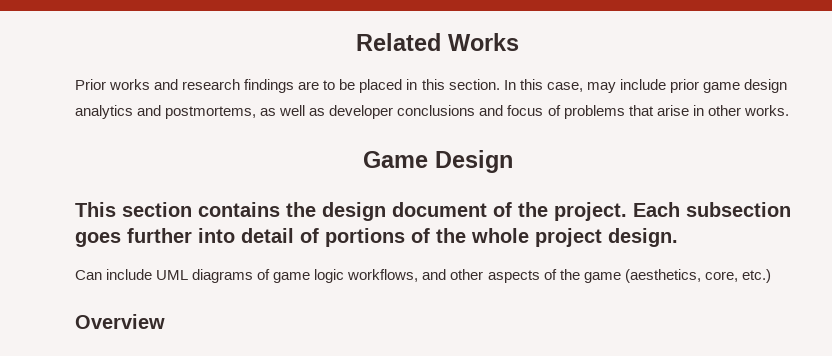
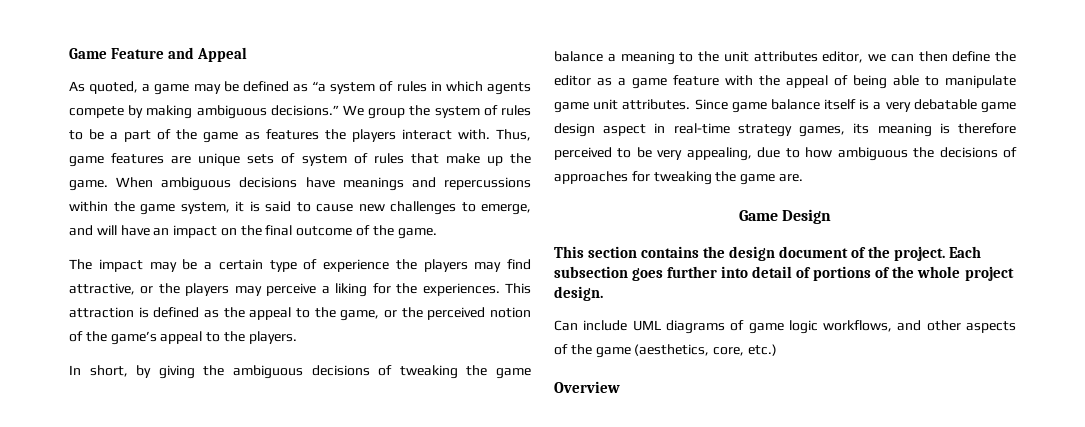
[356,33,519,51] [75,79,787,93] [75,105,789,119] Related Works // Prior works and research findings are to be placed in this section. In this case, may include prior game design analytics and postmortems, as well as developer conclusions and focus of problems that arise in other works. -> [69,47,248,62] [69,81,532,95] [69,105,531,119] [69,129,531,143] [69,153,531,167] [69,177,531,191] [69,201,531,215] [69,225,437,239] [69,259,531,272] [69,283,531,297] [69,307,531,321] [69,331,297,345] [69,365,531,379] [554,51,1016,65] [554,75,1016,89] [554,99,1016,113] [554,123,1016,137] [554,147,1017,161] [554,171,803,185] Game Feature and Appeal // As quoted, a game may be defined as “a system of rules in which agents compete by making ambiguous decisions.” We group the system of rules to be a part of the game as features the players interact with. Thus, game features are unique sets of system of rules that make up the game. When ambiguous decisions have meanings and repercussions within the game system, it is said to cause new challenges to emerge, and will have an impact on the final outcome of the game. // The impact may be a certain type of experience the players may find attractive, or the players may perceive a liking for the experiences. This attraction is defined as the appeal to the game, or the perceived notion of the game’s appeal to the players. // In short, by giving the ambiguous decisions of tweaking the game balance a meaning to the unit attributes editor, we can then define the editor as a game feature with the appeal of being able to manipulate game unit attributes. Since game balance itself is a very debatable game design aspect in real-time strategy games, its meaning is therefore perceived to be very appealing, due to how ambiguous the decisions of approaches for tweaking the game are.

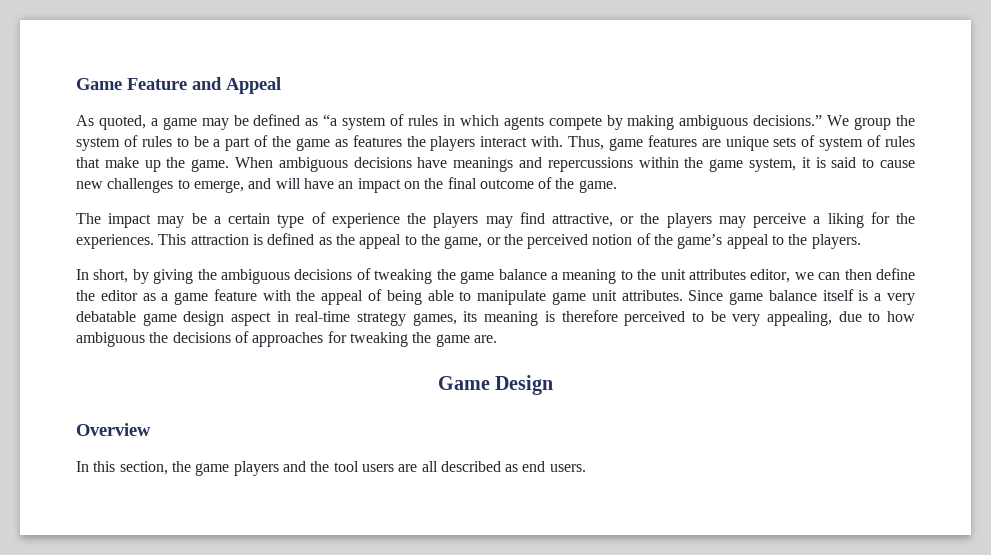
[554,246,982,261] [554,266,1014,281] [554,286,603,301] [554,320,1016,334] [554,344,777,358] [554,381,620,393] This section contains the design document of the project. Each subsection goes further into detail of portions of the whole project design. // Can include UML diagrams of game logic workflows, and other aspects of the game (aesthetics, core, etc.) // Overview -> [76,423,151,436] [76,461,586,476] Overview // In this section, the game players and the tool users are all described as end users.

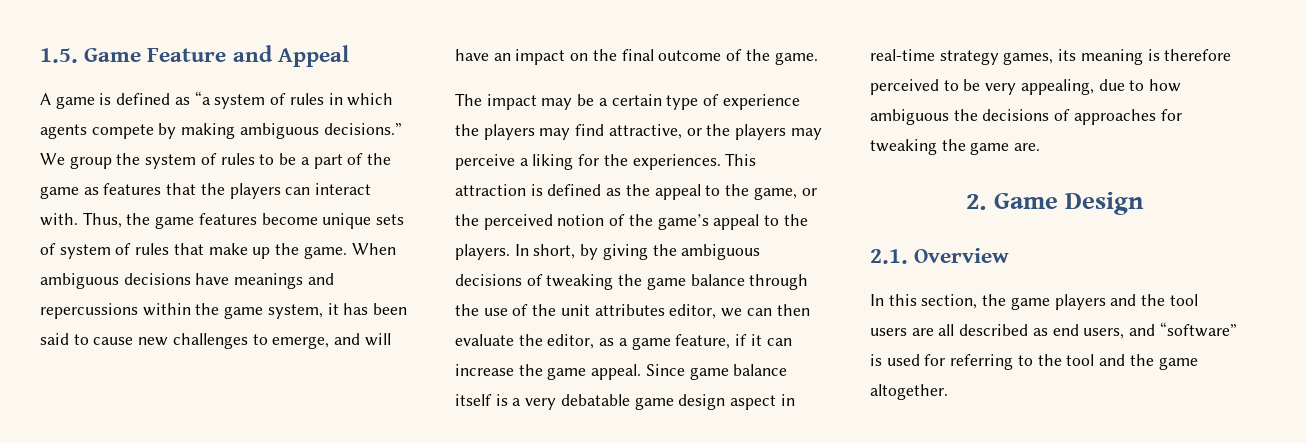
(76, 84) none -> [40,48,78,63] 1.5.
[76,115,249,130] As quoted, a game may be -> [40,93,112,109] A game is
[406,136,476,151] the players -> [166,183,311,199] that the players can
(605, 143) none -> [126,213,151,225] the
[701,139,721,147] are -> [261,213,318,225] become
[815,157,826,168] is -> [343,303,408,315] has been
(861, 241) // -> (510, 252) none
[550,269,633,284] a meaning to -> [749,274,809,290] [455,304,529,316] through the use of
[875,268,915,280] [76,289,683,305] define the editor as a game feature with the appeal of being able to manipulate game unit attributes. -> [455,334,792,350] [455,364,642,380] evaluate the editor, as a game feature, if it can increase the game appeal.
(497, 339) none -> [966,194,987,210] 2.
(554, 385) none -> [870,249,908,264] 2.1.
[549,464,586,472] users. -> [1083,322,1237,339] [870,354,1198,370] [870,384,948,400] users, and “software” is used for referring to the tool and the game altogether.

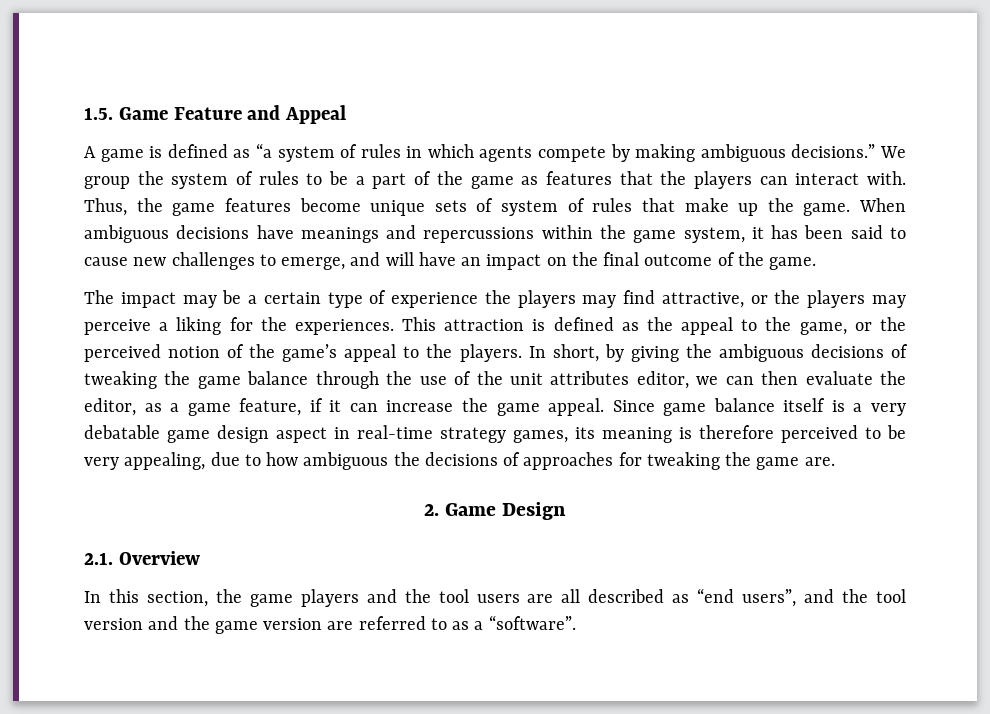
[1052,322,1237,339] [870,354,1095,370] end users, and “software” is used for referring to the tool -> [697,588,907,607] [84,618,143,630] “end users”, and the tool version
[870,384,948,400] altogether. -> [263,615,576,630] version are referred to as a “software”.

